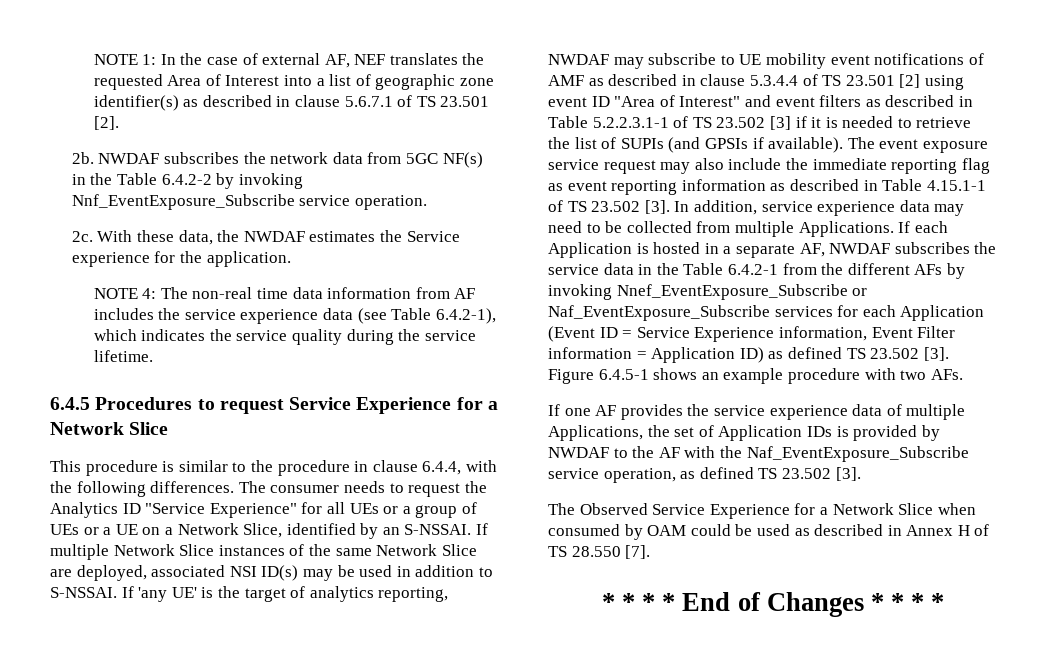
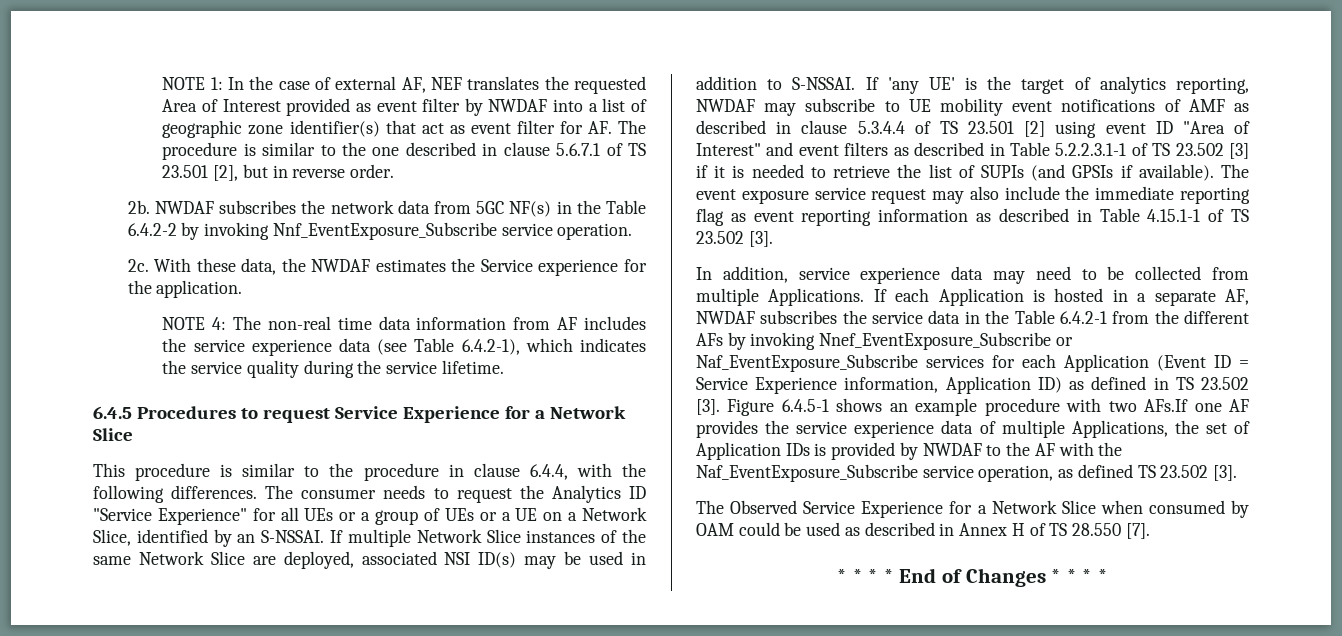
(280, 80) none -> [286,98,548,116] provided as event filter by NWDAF
[183,99,199,107] as -> [385,120,646,134] [162,142,400,160] that act as event filter for AF. The procedure is similar to the one
[93,116,119,130] [2]. -> [213,164,394,181] [2], but in reverse order.
(670, 207) none -> (773, 239) //
[871,326,956,338] [548,347,647,359] Event Filter information = -> (939, 385) none
(842, 353) none -> [1153,377,1169,390] in
[930,369,963,380] [548,404,560,416] AFs. // If -> [1144,399,1189,412] AFs.If

